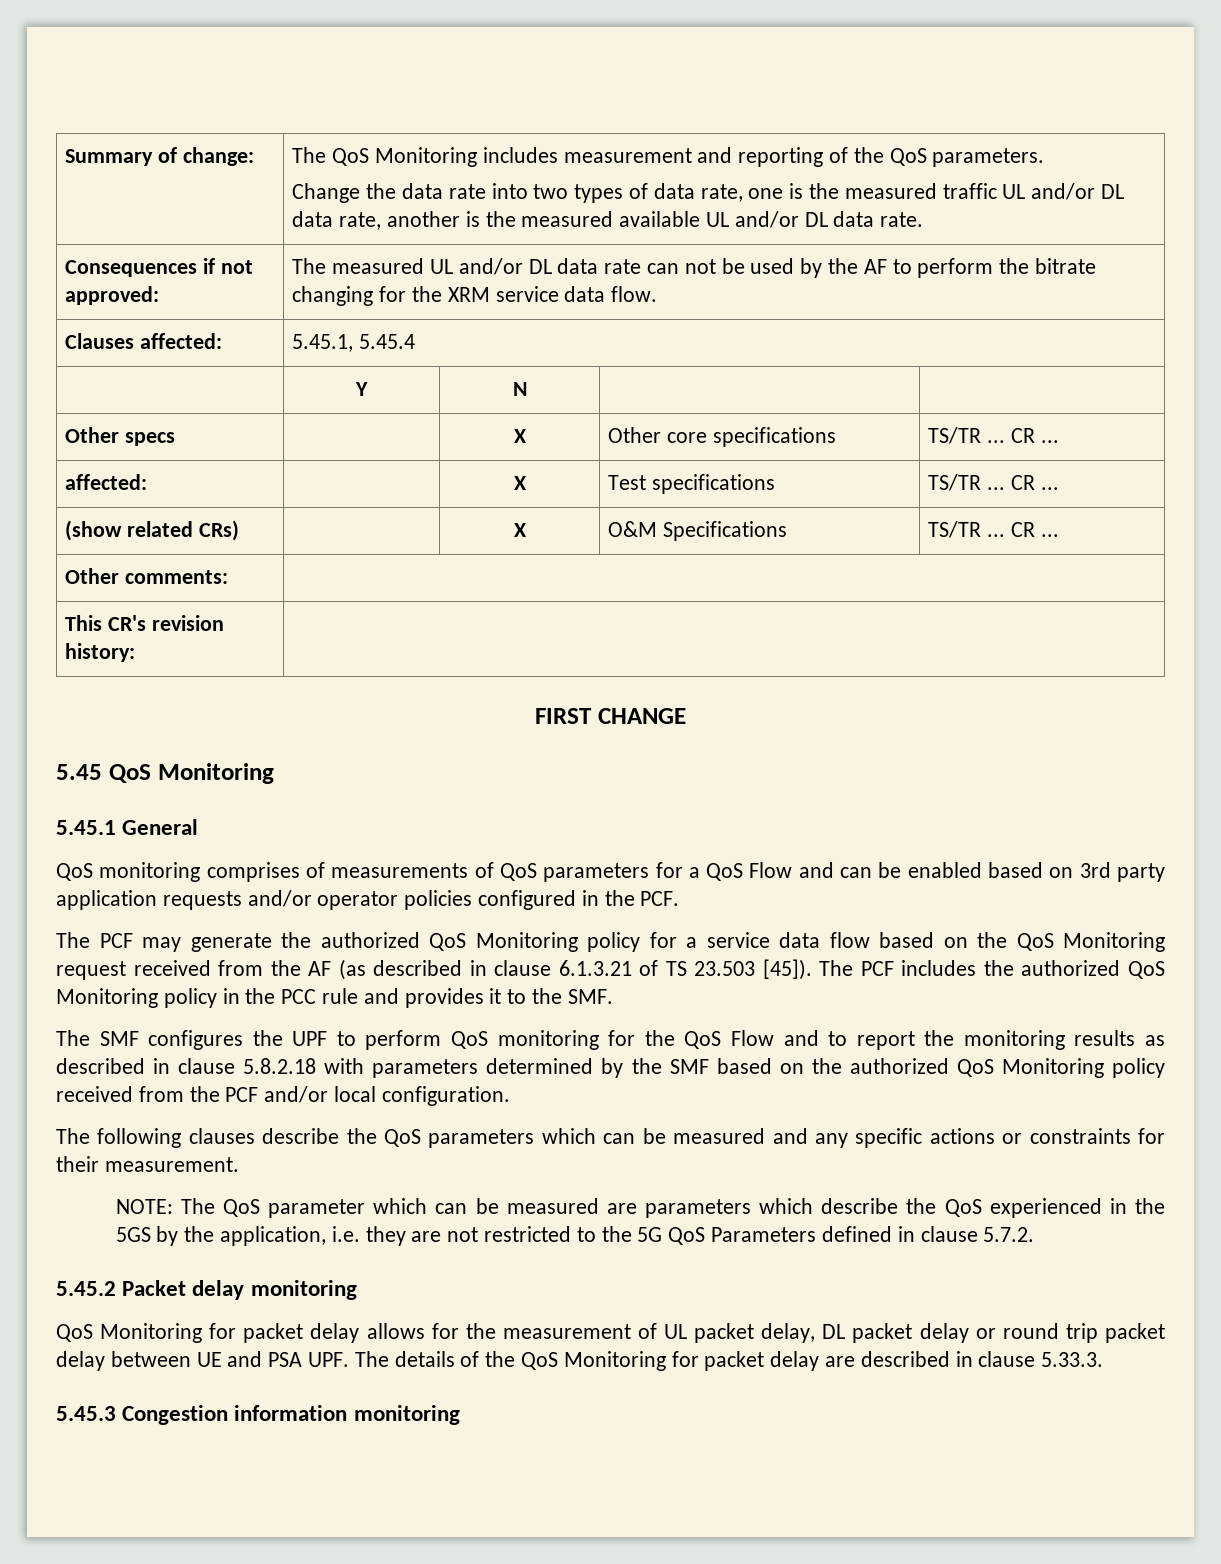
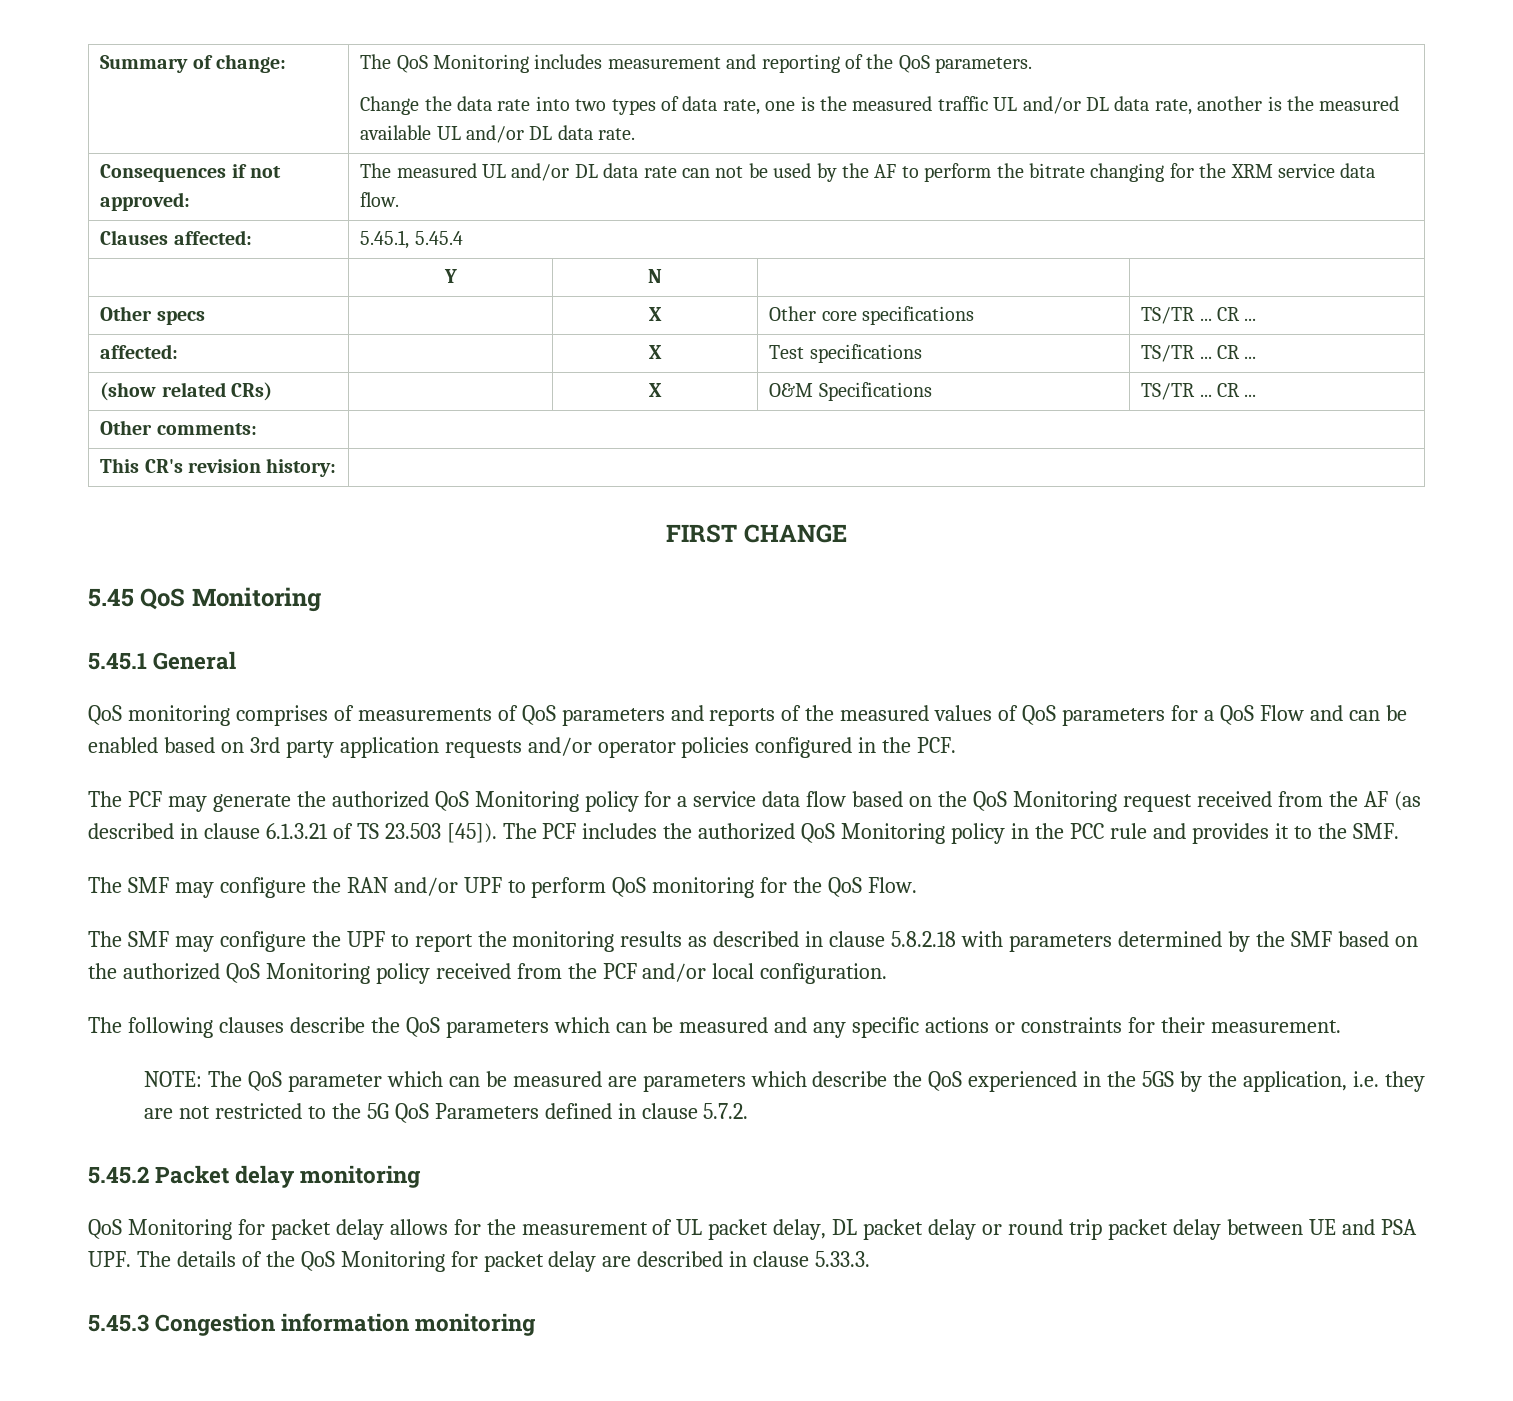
(650, 872) none -> [670,705,1166,726] and reports of the measured values of QoS parameters
[148,1030,283,1050] configures the -> [174,877,458,898] may configure the RAN and/or
[730,1030,819,1046] Flow and -> [868,877,918,893] [88,931,385,952] Flow. // The SMF may configure the UPF

